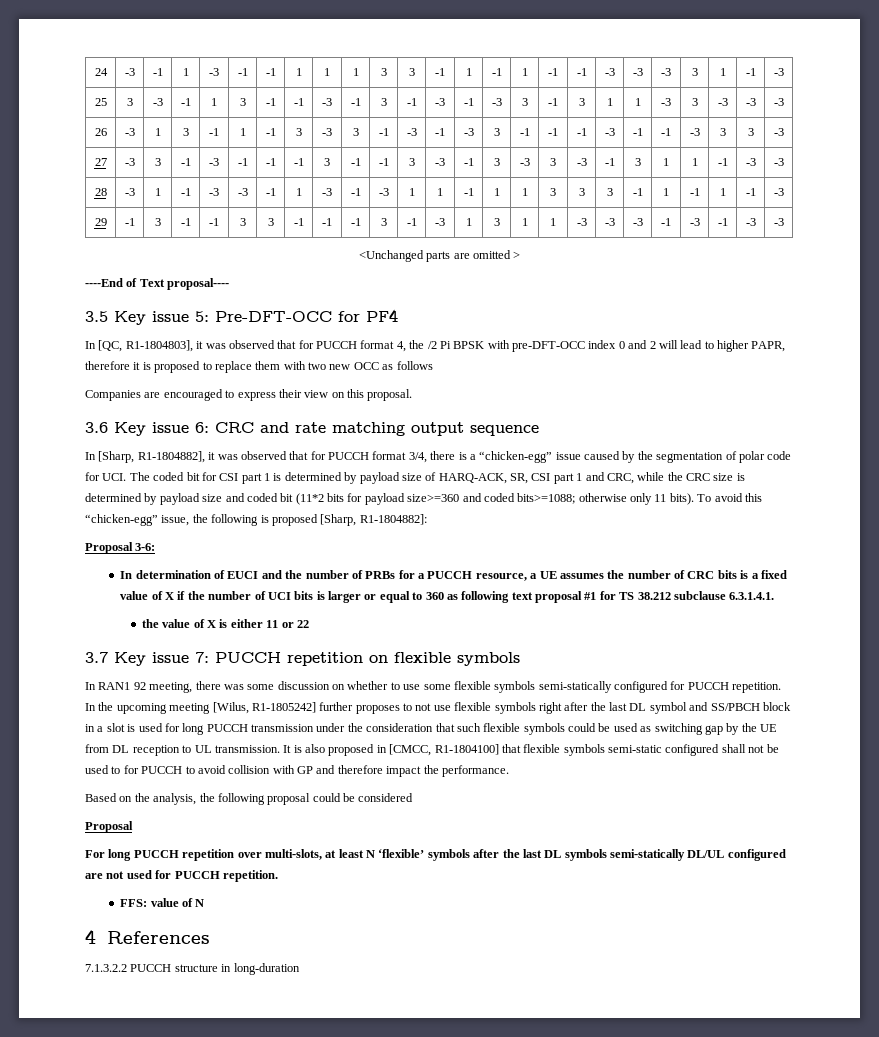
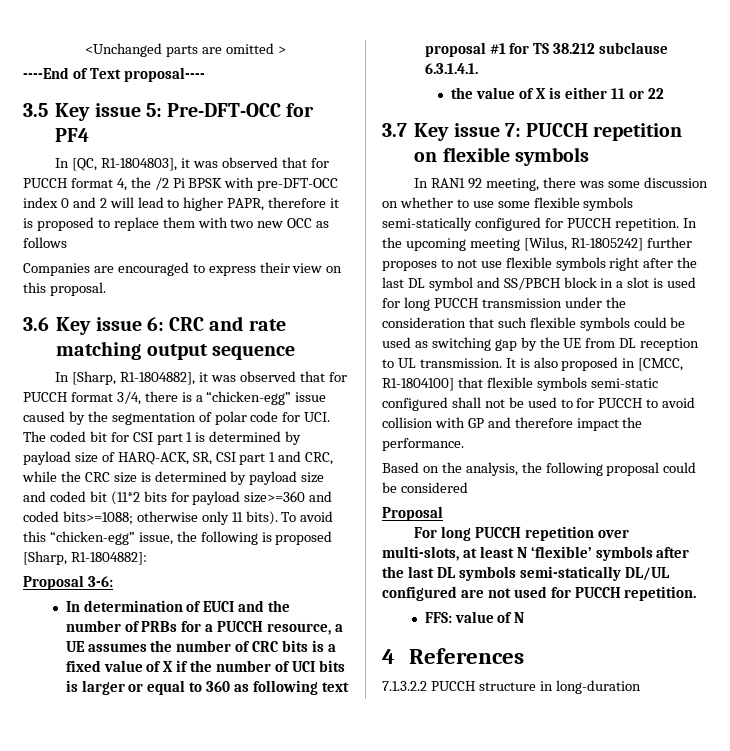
[94,68,108,76] [124,68,135,76] [152,68,163,76] [182,68,189,76] [209,68,219,76] [237,68,248,76] [265,68,276,76] [295,68,302,76] [324,68,330,76] [352,68,359,76] [380,68,387,76] [408,68,415,76] [435,68,445,76] [465,68,472,76] [491,68,502,76] [521,68,528,76] [548,68,558,76] [576,68,587,76] [604,68,615,76] [632,68,643,76] [661,68,671,76] [691,68,698,76] [719,68,726,76] [745,68,756,76] [773,68,784,76] [94,98,107,106] [126,98,133,106] [152,98,163,106] [180,98,191,106] [211,98,217,106] [239,98,246,106] [265,98,276,106] [293,98,304,106] [322,98,332,106] [350,98,361,106] [380,98,387,106] [406,98,417,106] [435,98,445,106] [463,98,474,106] [491,98,502,106] [521,98,528,106] [548,98,558,106] [578,98,585,106] [606,98,613,106] [634,98,641,106] [661,98,671,106] [691,98,698,106] [717,98,728,106] [745,98,756,106] [773,98,784,106] [94,128,107,136] [124,128,135,136] [154,128,161,136] [182,128,189,136] [209,128,219,136] [239,128,246,136] [265,128,276,136] [295,128,302,136] [322,128,332,136] [352,128,359,136] [378,128,389,136] [406,128,417,136] [435,128,445,136] [463,128,474,136] [493,128,500,136] [519,128,530,136] [548,128,558,136] [576,128,587,136] [604,128,615,136] [632,128,643,136] [661,128,671,136] [689,128,700,136] [719,128,726,136] [747,128,754,136] [773,128,784,136] [94,158,107,166] [124,158,135,166] [154,158,161,166] [180,158,191,166] [209,158,219,166] [237,158,248,166] [265,158,276,166] [293,158,304,166] [324,158,330,166] [350,158,361,166] [378,158,389,166] [408,158,415,166] [435,158,445,166] [463,158,474,166] [493,158,500,166] [519,158,530,166] [550,158,556,166] [576,158,587,166] [604,158,615,166] [634,158,641,166] [663,158,669,166] [691,158,698,166] [717,158,728,166] [745,158,756,166] [773,158,784,166] [94,188,107,196] [124,188,135,196] [154,188,161,196] [180,188,191,196] [209,188,219,196] [237,188,248,196] [265,188,276,196] [295,188,302,196] [322,188,332,196] [350,188,361,196] [378,188,389,196] [408,188,415,196] [437,188,443,196] [463,188,474,196] [493,188,500,196] [521,188,528,196] [550,188,556,196] [578,188,585,196] [606,188,613,196] [632,188,643,196] [663,188,669,196] [689,188,700,196] [719,188,726,196] [745,188,756,196] [773,188,784,196] [94,218,107,226] [124,218,135,226] [154,218,161,226] [180,218,191,226] [209,218,219,226] [239,218,246,226] [267,218,274,226] [293,218,304,226] [322,218,332,226] [350,218,361,226] [380,218,387,226] [406,218,417,226] [435,218,445,226] [465,218,472,226] [493,218,500,226] [521,218,528,226] [550,218,556,226] [576,218,587,226] [604,218,615,226] [632,218,643,226] [661,218,671,226] [689,218,700,226] [717,218,728,226] [745,218,756,226] [773,218,784,226] 24 | -3 | -1 | 1 | -3 | -1 | -1 | 1 | 1 | 1 | 3 | 3 | -1 | 1 | -1 | 1 | -1 | -1 | -3 | -3 | -3 | 3 | 1 | -1 | -3 // 25 | 3 | -3 | -1 | 1 | 3 | -1 | -1 | -3 | -1 | 3 | -1 | -3 | -1 | -3 | 3 | -1 | 3 | 1 | 1 | -3 | 3 | -3 | -3 | -3 // 26 | -3 | 1 | 3 | -1 | 1 | -1 | 3 | -3 | 3 | -1 | -3 | -1 | -3 | 3 | -1 | -1 | -1 | -3 | -1 | -1 | -3 | 3 | 3 | -3 // 27 | -3 | 3 | -1 | -3 | -1 | -1 | -1 | 3 | -1 | -1 | 3 | -3 | -1 | 3 | -3 | 3 | -3 | -1 | 3 | 1 | 1 | -1 | -3 | -3 // 28 | -3 | 1 | -1 | -3 | -3 | -1 | 1 | -3 | -1 | -3 | 1 | 1 | -1 | 1 | 1 | 3 | 3 | 3 | -1 | 1 | -1 | 1 | -1 | -3 // 29 | -1 | 3 | -1 | -1 | 3 | 3 | -1 | -1 | -1 | 3 | -1 | -3 | 1 | 3 | 1 | 1 | -3 | -3 | -3 | -1 | -3 | -1 | -3 | -3 // -> (85, 50) none

